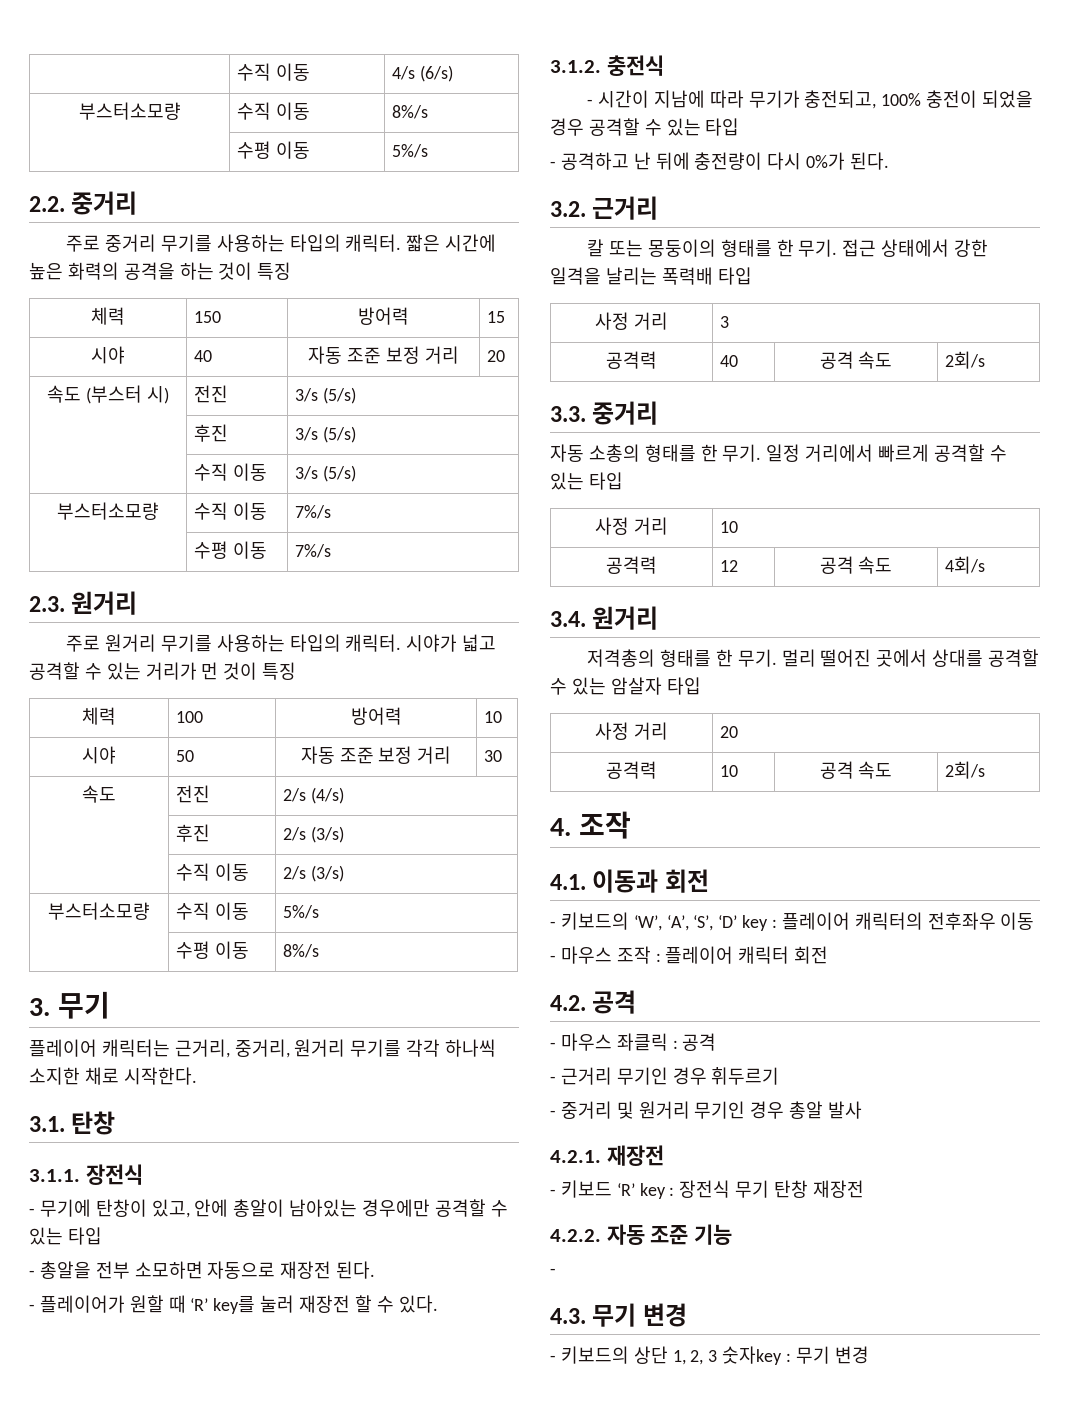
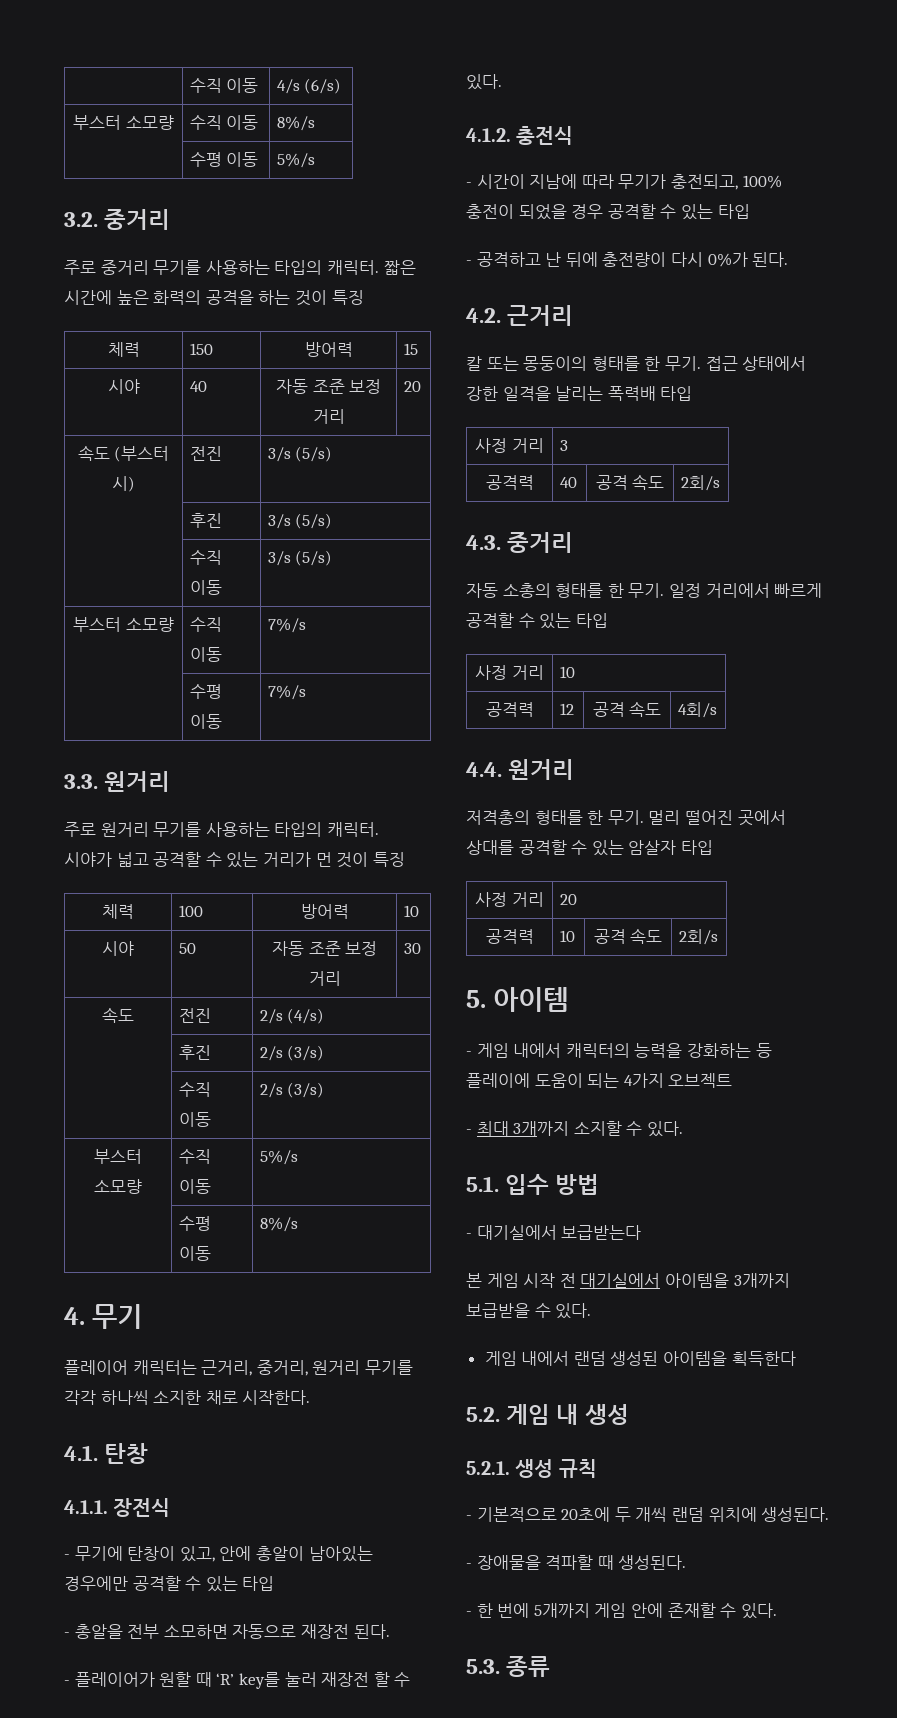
[78,102,181,120] 부스터소모량 -> [73,115,174,130] 부스터 소모량
[29,196,65,212] 2.2. -> [64,212,98,227] 3.2.
[56,502,159,520] 부스터소모량 -> [73,617,174,632] 부스터 소모량
[29,596,65,612] 2.3. -> [64,774,98,789] 3.3.
[48,902,150,920] 부스터소모량 -> [94,1149,142,1164] [94,1179,142,1194] 부스터 소모량
[29,998,50,1016] 3. -> [64,1307,85,1325] 4.
[29,1116,65,1132] 3.1. -> [64,1445,98,1461] 4.1.
[29,1169,80,1182] 3.1.1. -> [64,1500,108,1514] 4.1.1.
[550,60,601,73] 3.1.2. -> [466,128,511,142] 4.1.2.
[550,201,586,217] 3.2. -> [466,308,501,323] 4.2.
[550,406,586,422] 3.3. -> [466,535,501,550] 4.3.
[550,611,586,627] 3.4. -> [466,762,502,777] 4.4.
[550,811,631,839] [550,869,709,893] [550,912,1035,931] [550,946,829,964] [550,990,637,1014] [550,1033,717,1051] [550,1067,780,1085] [550,1101,863,1119] [550,1145,664,1166] [550,1180,864,1199] [550,1224,733,1245] [550,1268,556,1275] [550,1303,687,1327] [550,1346,869,1365] 4. 조작 // 4.1. 이동과 회전 // - 키보드의 ‘W’, ‘A’, ‘S’, ‘D’ key : 플레이어 캐릭터의 전후좌우 이동 // - 마우스 조작 : 플레이어 캐릭터 회전 // 4.2. 공격 // - 마우스 좌클릭 : 공격 // - 근거리 무기인 경우 휘두르기 // - 중거리 및 원거리 무기인 경우 총알 발사 // 4.2.1. 재장전 // - 키보드 ‘R’ key : 장전식 무기 탄창 재장전 // 4.2.2. 자동 조준 기능 // - // 4.3. 무기 변경 // - 키보드의 상단 1, 2, 3 숫자key : 무기 변경 -> [466,987,569,1012] [466,1043,772,1058] [466,1073,733,1088] [466,1121,683,1137] [466,1174,600,1195] [466,1225,642,1240] [466,1273,790,1288] [466,1303,592,1319] [484,1351,796,1366] [466,1404,629,1425] [466,1459,597,1478] [466,1507,830,1522] [466,1555,687,1570] [466,1603,777,1619] [466,1656,551,1677] 5. 아이템 // - 게임 내에서 캐릭터의 능력을 강화하는 등 플레이에 도움이 되는 4가지 오브젝트 // - 최대 3개까지 소지할 수 있다. // 5.1. 입수 방법 // - 대기실에서 보급받는다 // 본 게임 시작 전 대기실에서 아이템을 3개까지 보급받을 수 있다. // 게임 내에서 랜덤 생성된 아이템을 획득한다 // 5.2. 게임 내 생성 // 5.2.1. 생성 규칙 // - 기본적으로 20초에 두 개씩 랜덤 위치에 생성된다. // - 장애물을 격파할 때 생성된다. // - 한 번에 5개까지 게임 안에 존재할 수 있다. // 5.3. 종류

